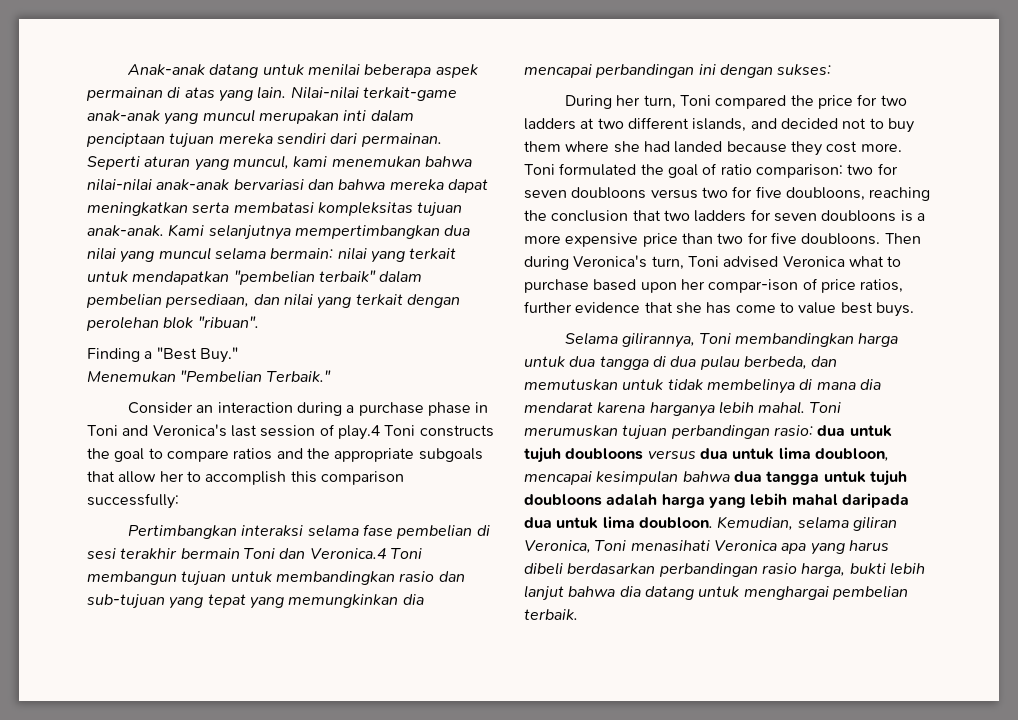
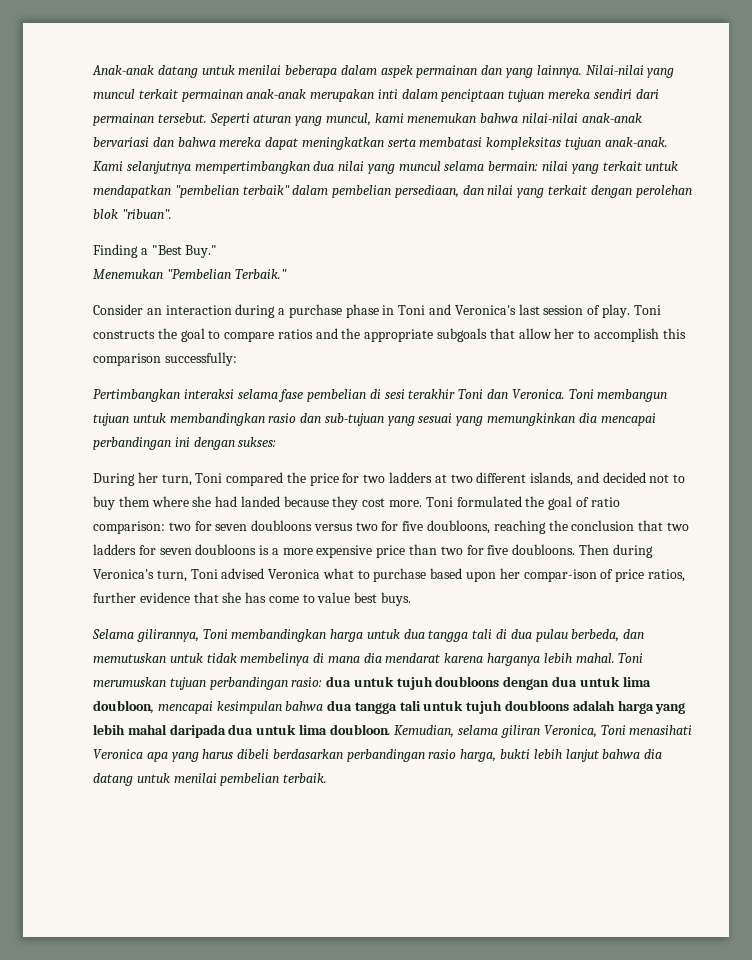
(432, 71) none -> [340,65,377,75] dalam
[167,86,457,102] [87,109,255,125] di atas yang lain. Nilai-nilai terkait-game anak-anak yang muncul -> [481,65,675,78] [93,89,307,102] dan yang lainnya. Nilai-nilai yang muncul terkait permainan anak-anak
[360,133,442,147] permainan. -> [93,113,207,126] permainan tersebut.
[337,425,380,440] play.4 -> [601,304,630,318] play.
[180,548,240,559] bermain -> (456, 394) none
[309,548,387,559] Veronica.4 -> [511,389,565,399] Veronica.
[207,594,246,608] tepat -> [418,413,453,423] sesuai
(649, 363) none -> [472,629,493,639] tali
[647,450,696,459] versus -> [503,676,550,690] dengan
(820, 478) none -> [399,700,421,711] tali
[743,586,829,600] menghargai -> [173,773,217,783] menilai

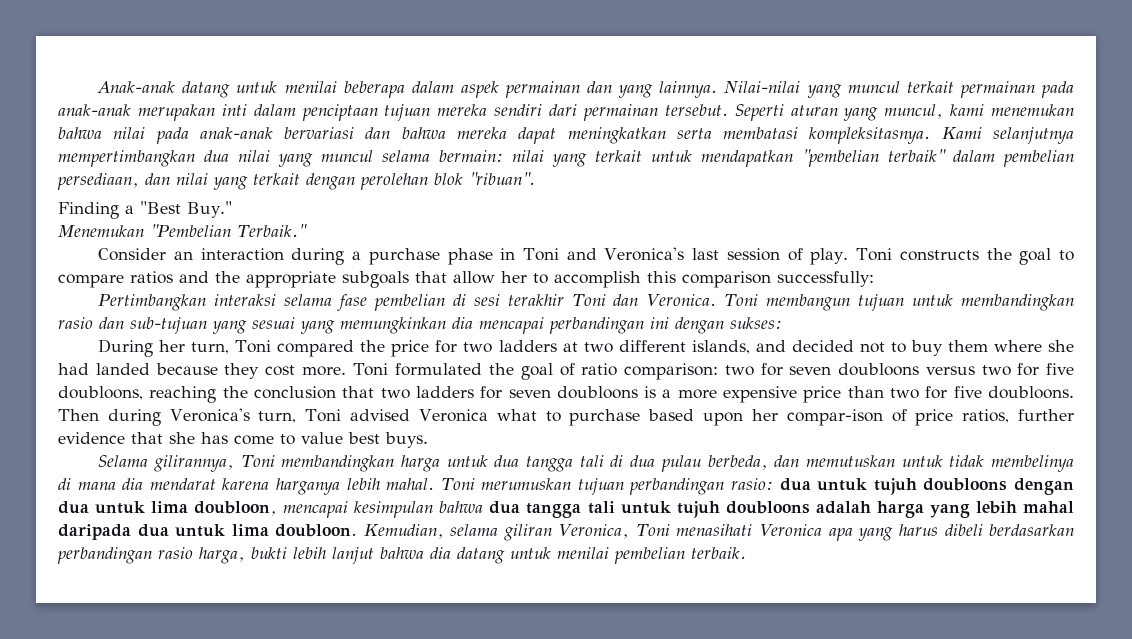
(243, 95) none -> [1041,81,1075,98] pada
[522,113,579,123] nilai-nilai -> [113,127,189,144] nilai pada
[486,137,668,150] kompleksitas tujuan anak-anak. -> [809,127,931,144] kompleksitasnya.

